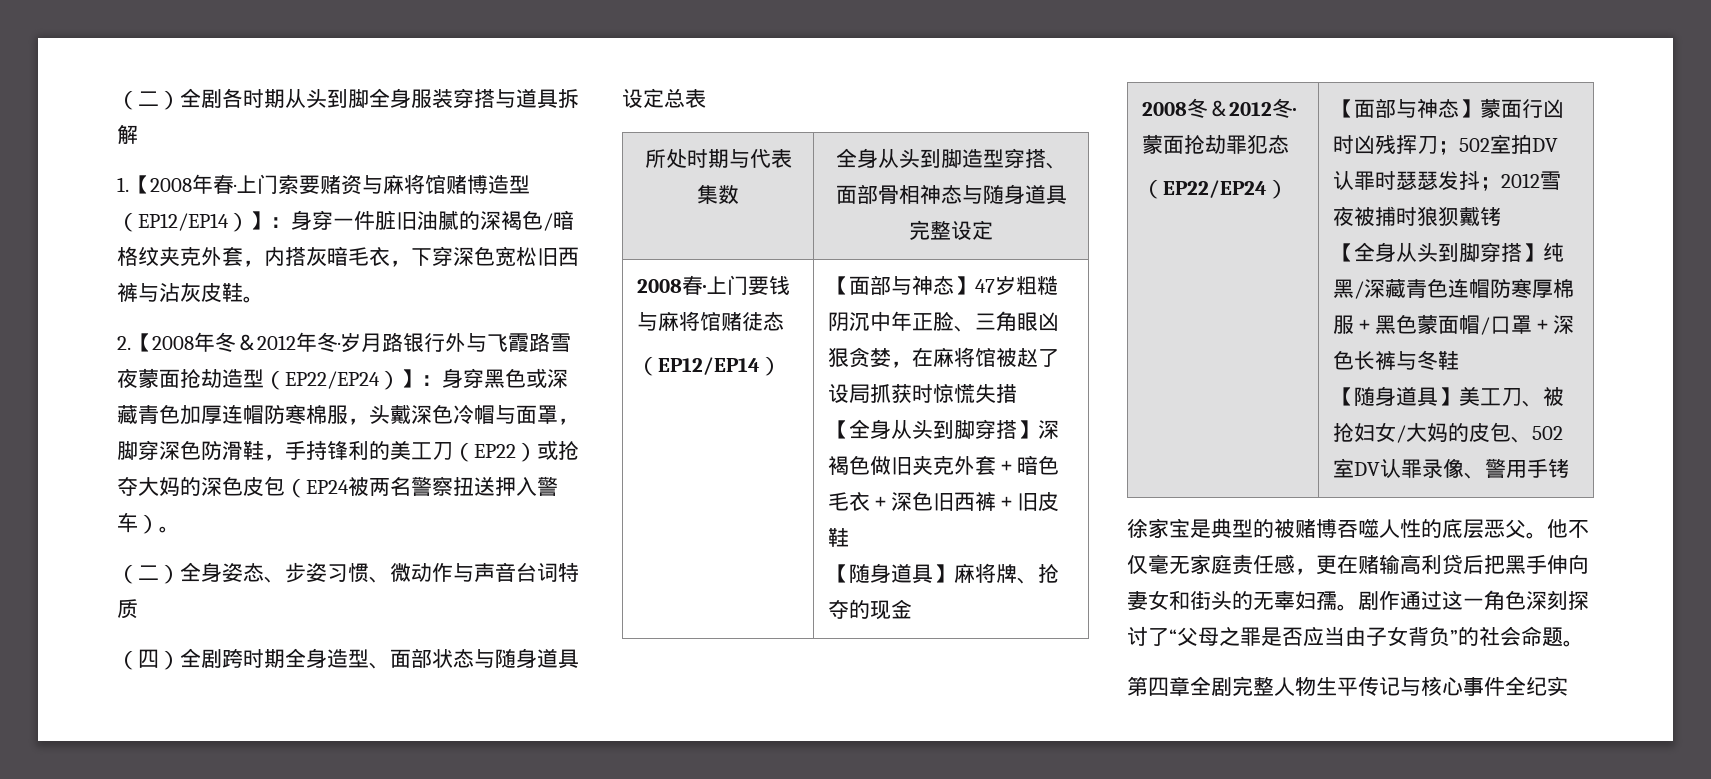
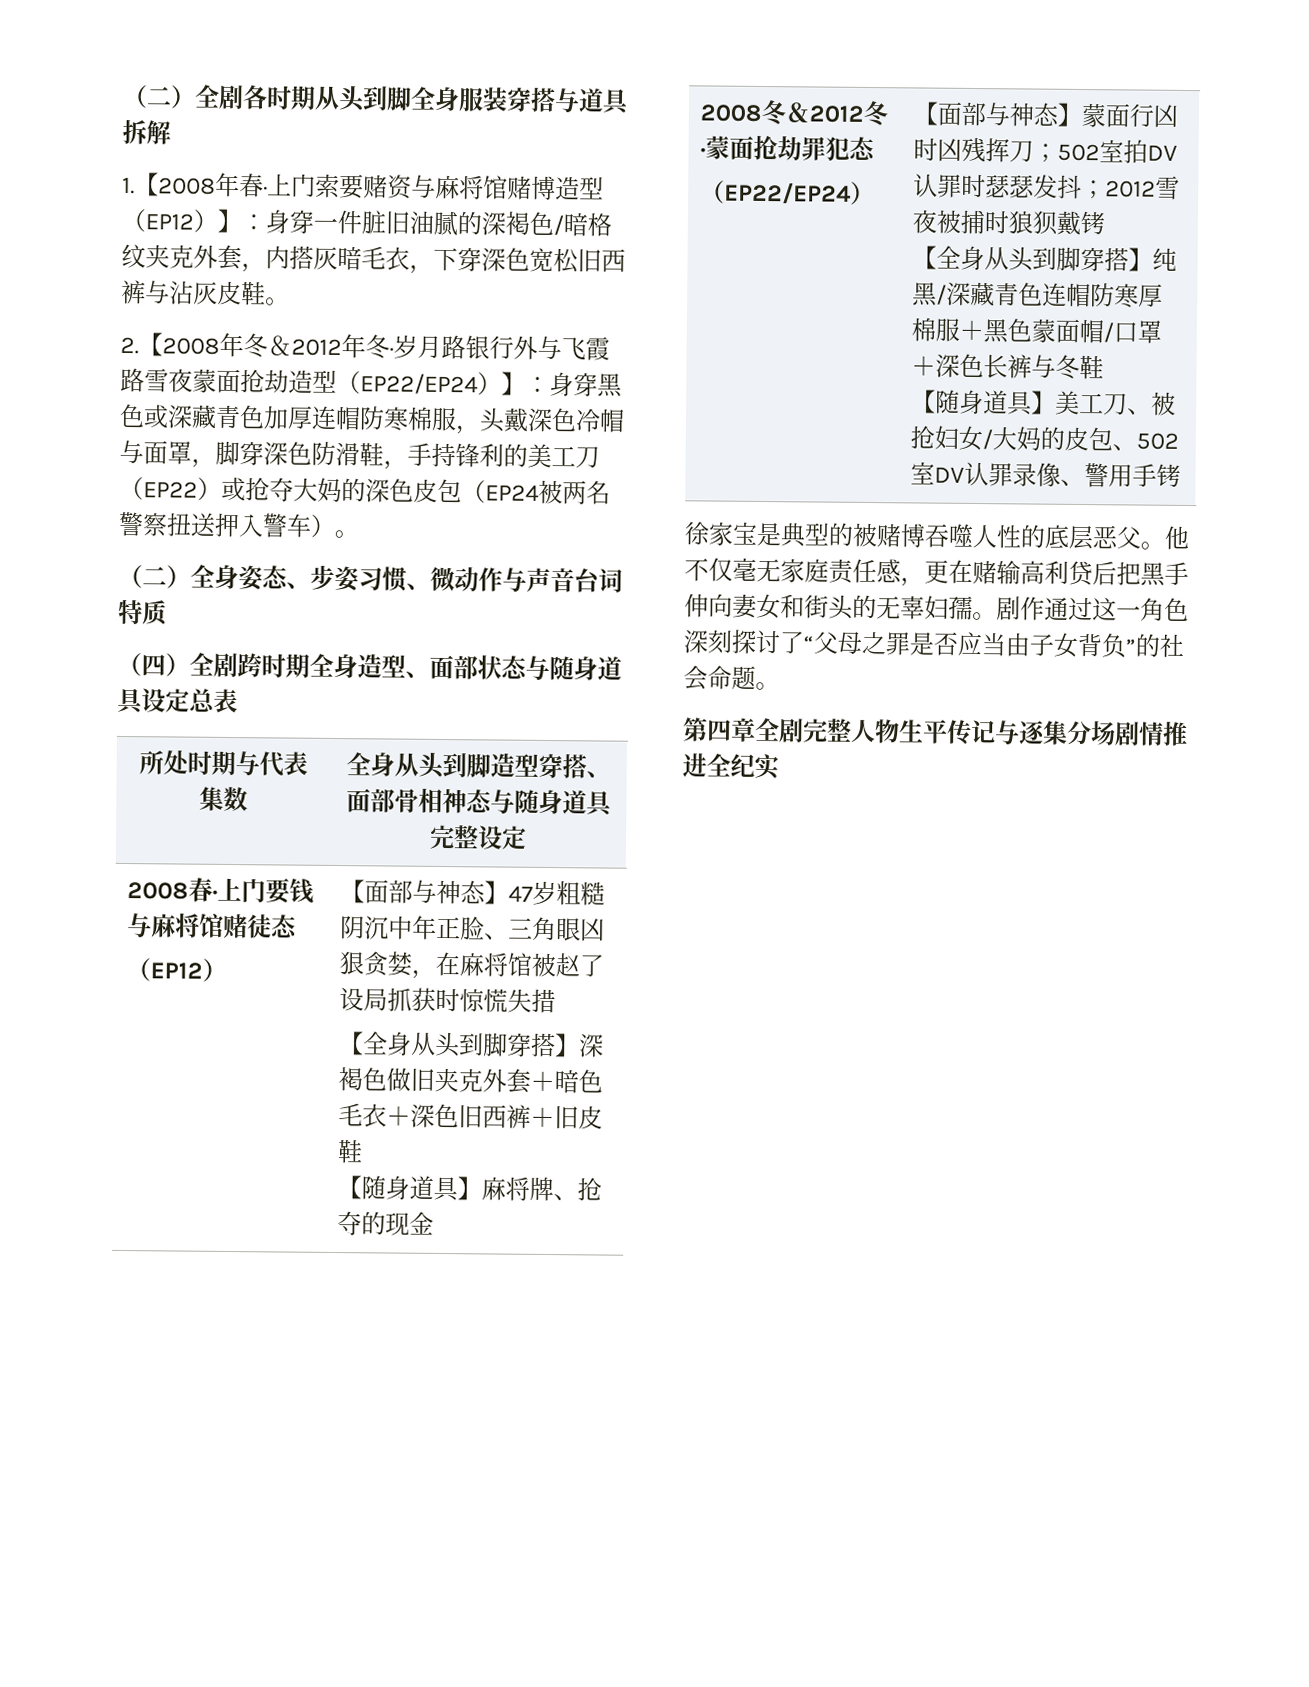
[138,213,229,231] EP12/EP14 -> [145,213,194,230] EP12
[658,357,761,375] EP12/EP14 -> [150,962,204,979] EP12
[1421,676,1505,696] 核心事件 -> [1018,720,1188,747] [682,753,707,778] 逐集分场剧情推进

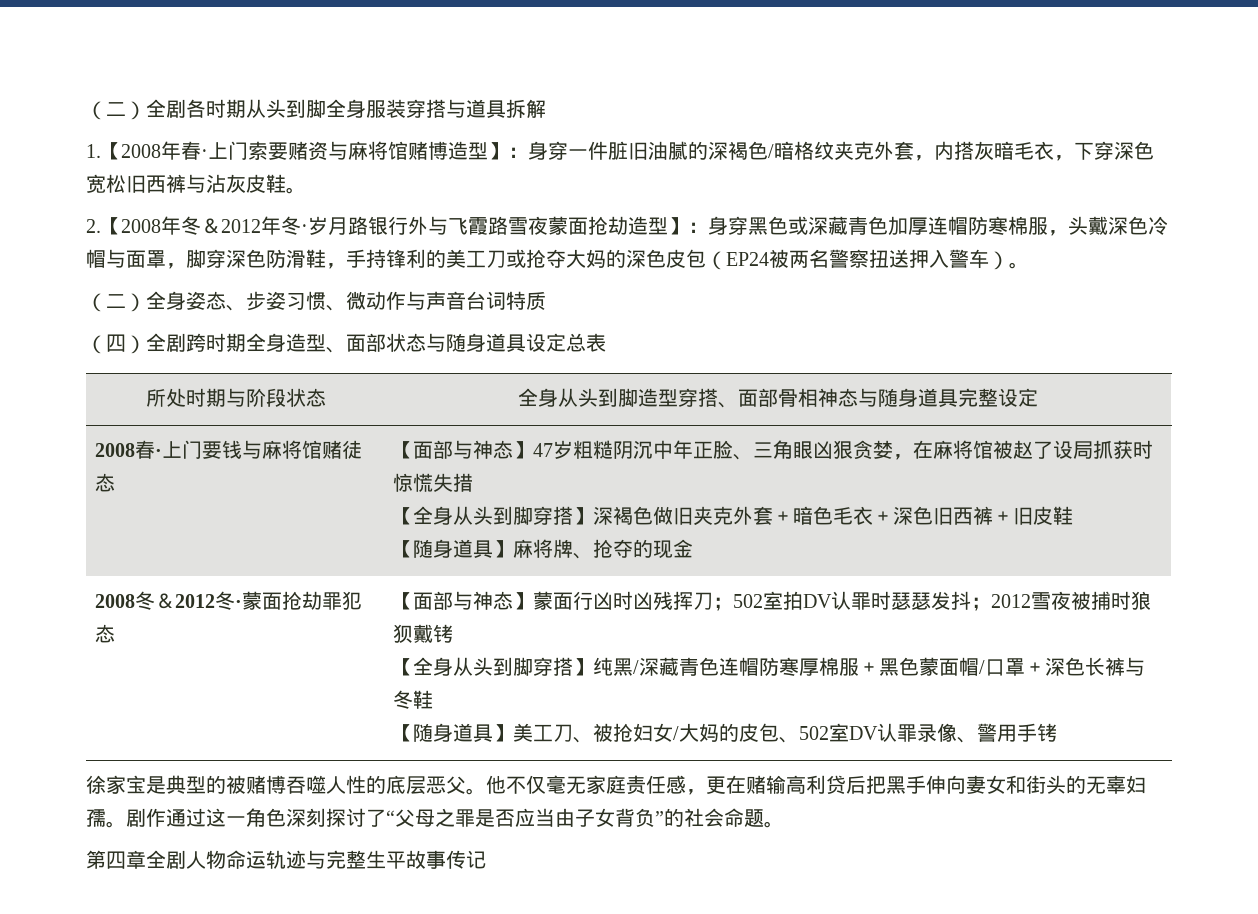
[121,208,218,233] （EP12） -> (488, 151) none
[336,370,502,396] （EP22/EP24） -> (668, 226) none
[119,476,222,501] （EP22） -> (506, 259) none
[259,751,308,777] [199,786,248,812] 代表集数 -> [245,388,326,407] 阶段状态
[126,958,228,982] // （EP12） -> (115, 482) none
[700,180,876,206] // （EP22/EP24） -> (115, 633) none
[802,718,1188,747] [682,753,780,780] 完整人物生平传记与逐集分场剧情推进全纪实 -> [186,850,486,869] 人物命运轨迹与完整生平故事传记

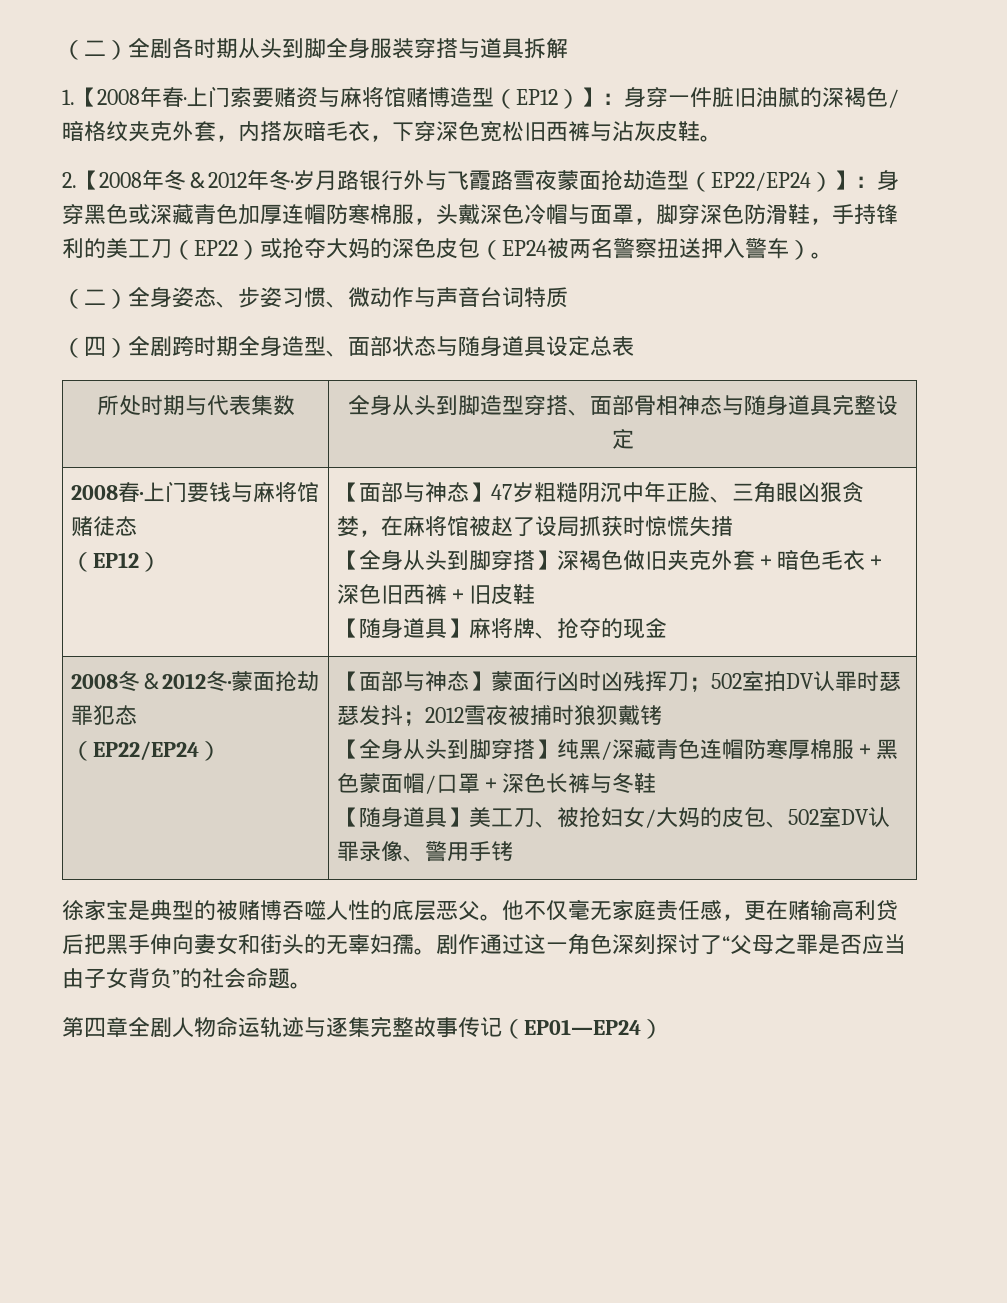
(488, 151) none -> [494,89,580,109] （EP12）
(668, 226) none -> [689,172,833,192] （EP22/EP24）
(506, 259) none -> [172,240,260,260] （EP22）
[245,388,326,407] 阶段状态 -> [206,395,295,416] 代表集数
(115, 482) none -> [71,552,162,572] // （EP12）
(115, 633) none -> [71,741,222,761] // （EP22/EP24）
[326,850,486,869] 完整生平故事传记 -> [326,1016,663,1039] 逐集完整故事传记（EP01—EP24）

